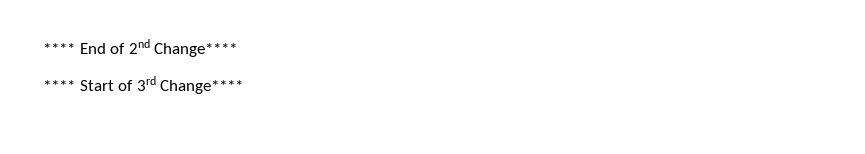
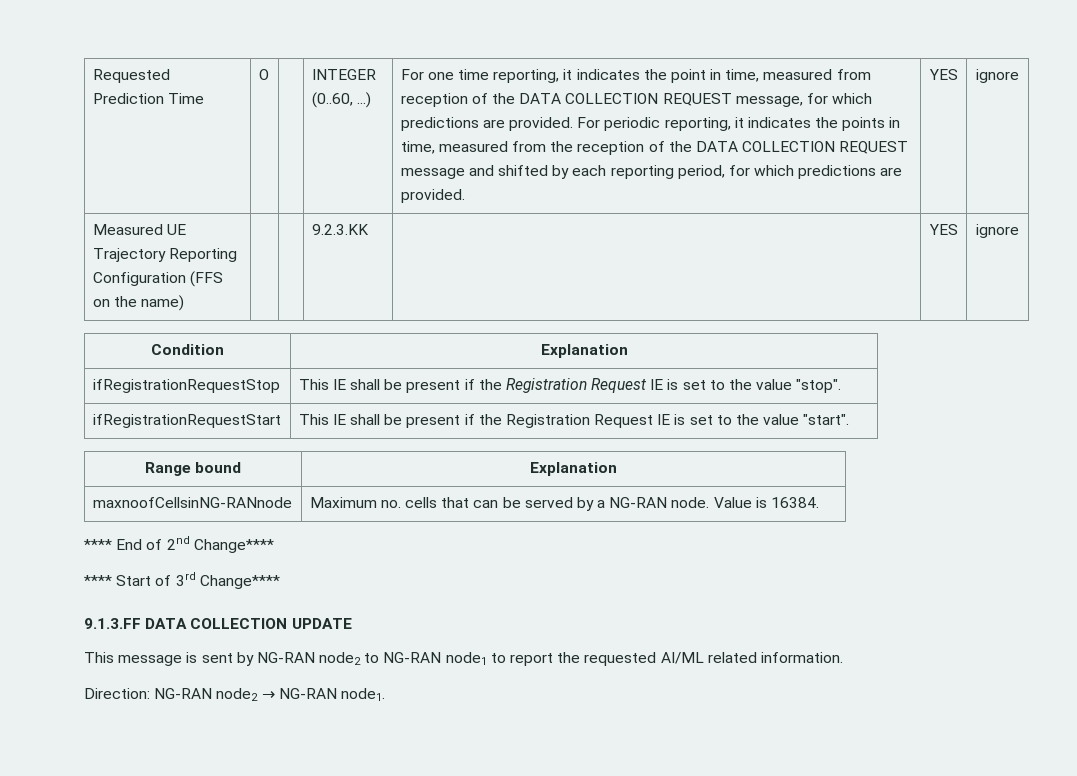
(43, 48) none -> [92,69,170,83] [92,93,204,104] [258,69,269,80] [311,69,376,80] [311,92,371,108] [400,69,871,83] [400,93,873,107] [400,117,901,131] [400,141,909,155] [400,165,903,179] [400,189,465,203] [928,69,958,80] [976,69,1019,83] [92,224,186,235] [92,248,237,262] [92,271,223,287] [92,295,185,311] [311,224,369,235] [928,224,958,235] [976,224,1019,238] [151,344,224,355] [540,344,628,358] [92,379,280,393] [298,378,842,393] [92,414,281,428] [298,414,850,428] [144,462,242,476] [530,462,617,476] [92,497,292,508] [309,497,820,511] Requested Prediction Time | O | | INTEGER (0..60, ...) | For one time reporting, it indicates the point in time, measured from reception of the DATA COLLECTION REQUEST message, for which predictions are provided. For periodic reporting, it indicates the points in time, measured from the reception of the DATA COLLECTION REQUEST message and shifted by each reporting period, for which predictions are provided. | YES | ignore // Measured UE Trajectory Reporting Configuration (FFS on the name) | | | 9.2.3.KK | | YES | ignore // Condition | Explanation // ifRegistrationRequestStop | This IE shall be present if the Registration Request IE is set to the value "stop". // ifRegistrationRequestStart | This IE shall be present if the Registration Request IE is set to the value "start". // Range bound | Explanation // maxnoofCellsinNG-RANnode | Maximum no. cells that can be served by a NG-RAN node. Value is 16384. //
(244, 87) none -> [84,618,352,629] [84,652,843,666] [84,688,385,701] // 9.1.3.FF DATA COLLECTION UPDATE // This message is sent by NG-RAN node2 to NG-RAN node1 to report the requested AI/ML related information. // Direction: NG-RAN node2 → NG-RAN node1.

